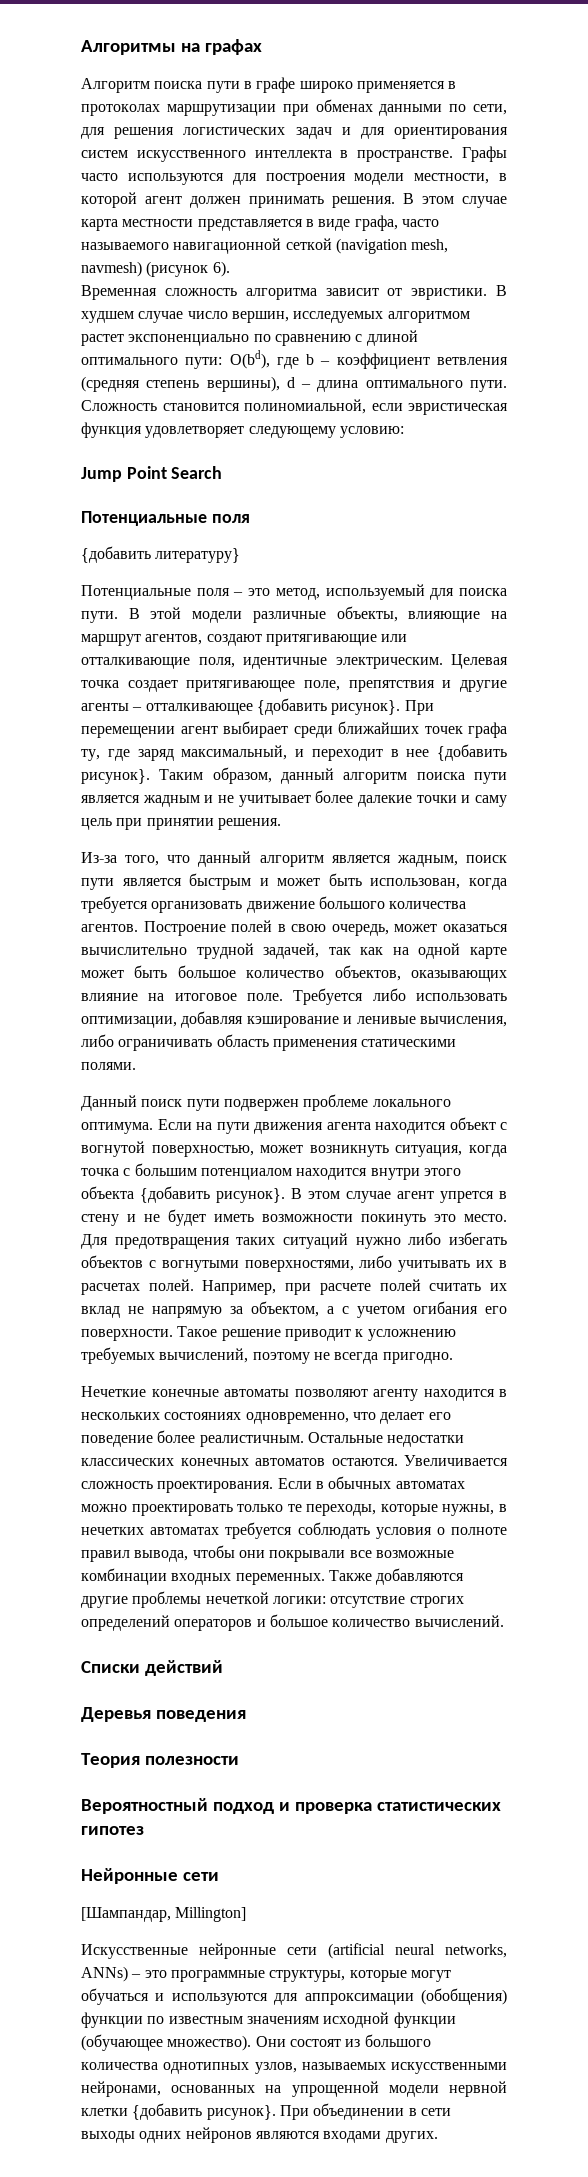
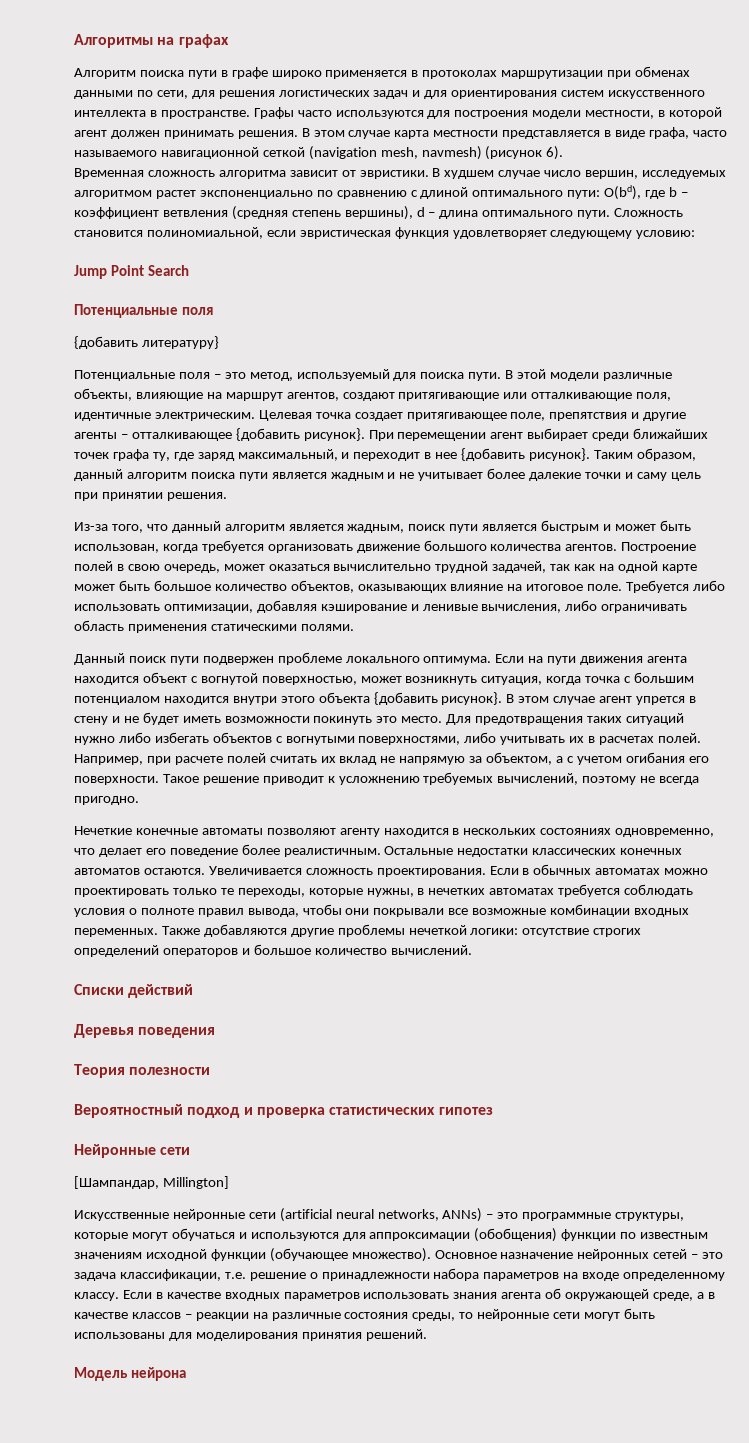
[255,2034,431,2047] [81,2062,507,2074] [81,2081,507,2097] [81,2103,451,2120] [81,2127,438,2143] Они состоят из большого количества однотипных узлов, называемых искусственными нейронами, основанных на упрощенной модели нервной клетки {добавить рисунок}. При объединении в сети выходы одних нейронов являются входами других. -> [434,1249,724,1261] [74,1268,726,1281] [74,1288,715,1301] [74,1308,655,1321] [74,1329,427,1341] [74,1367,187,1381] Основное назначение нейронных сетей – это задача классификации, т.е. решение о принадлежности набора параметров на входе определенному классу. Если в качестве входных параметров использовать знания агента об окружающей среде, а в качестве классов – реакции на различные состояния среды, то нейронные сети могут быть использованы для моделирования принятия решений. // Модель нейрона

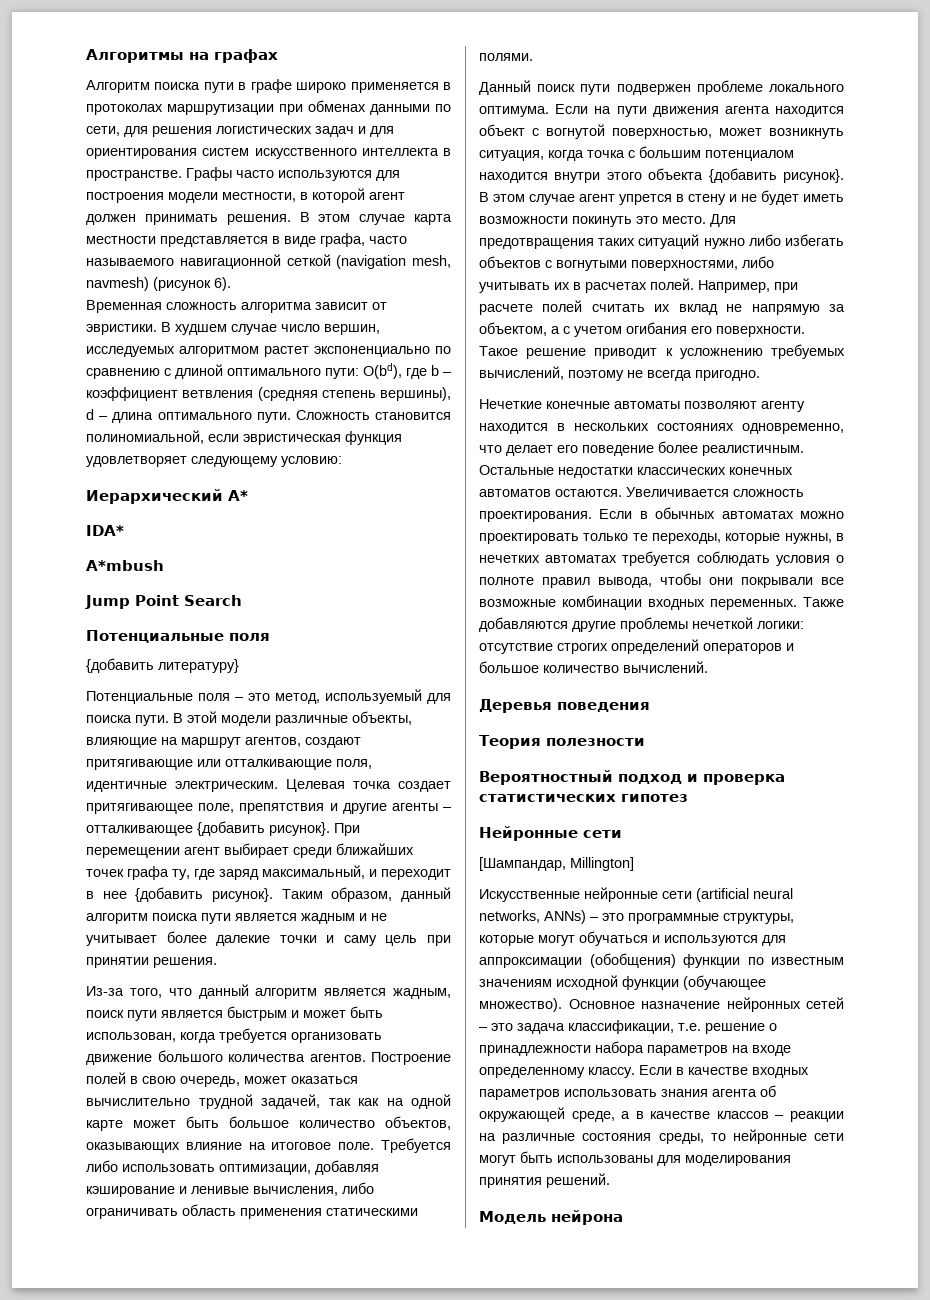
(696, 234) none -> [86,489,248,504] [86,525,124,536] [86,560,164,571] // Иерархический A* // IDA* // A*mbush
[74,984,194,998] // Списки действий -> (708, 667) none

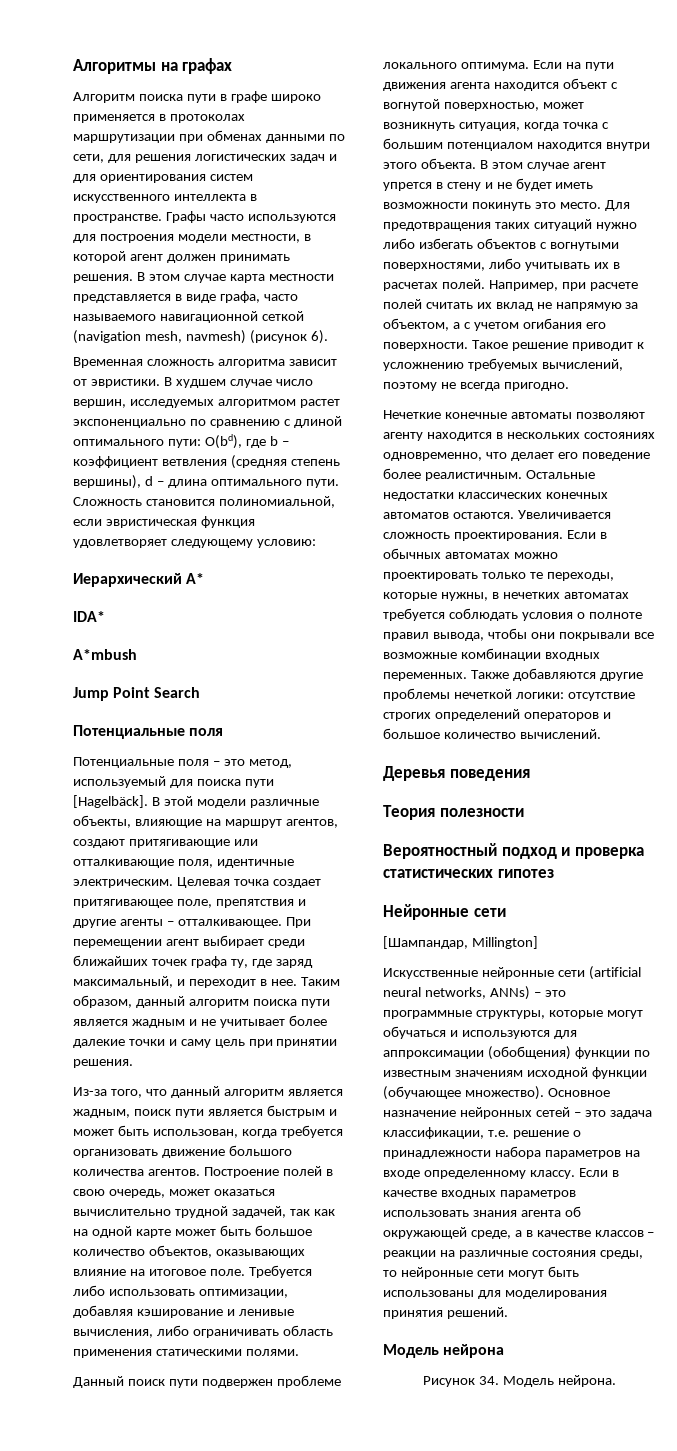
[86,658,239,673] // {добавить литературу} -> (224, 732) none
[135,715,169,726] пути. -> [244,779,274,788] [73,795,148,808] пути [Hagelbäck].
[86,821,330,836] отталкивающее {добавить рисунок}. -> [177,919,282,928] отталкивающее.
[102,887,273,902] нее {добавить рисунок}. -> [270,979,297,986] нее.
[648,168,844,183] объекта {добавить рисунок}. -> [420,158,476,169] объекта.
(623, 1217) none -> [423,1375,616,1387] // Рисунок 34. Модель нейрона.

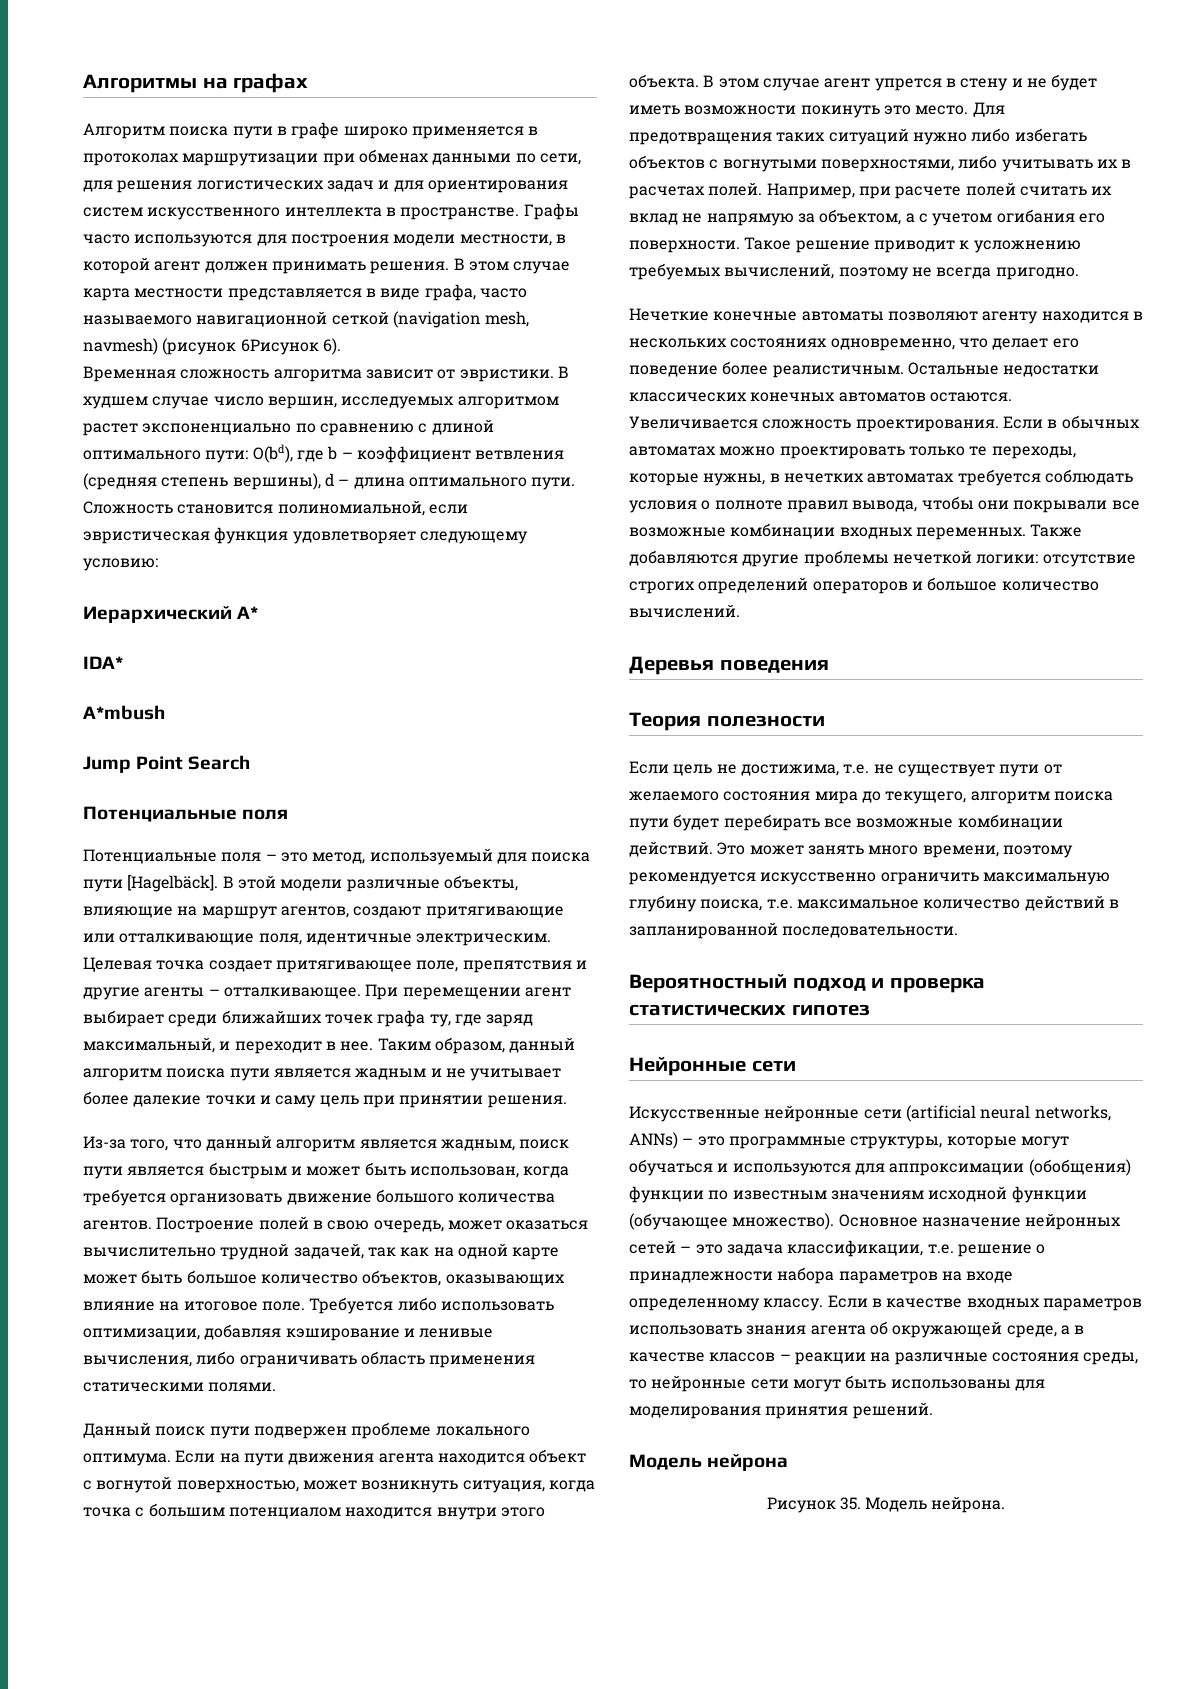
(307, 337) none -> [240,339,319,355] 6Рисунок
(524, 812) none -> [629,761,1062,777] [629,791,1113,804] [629,814,1063,831] [629,841,1073,858] [629,872,1110,885] [629,895,1119,912] [629,922,959,939] // Если цель не достижима, т.е. не существует пути от желаемого состояния мира до текущего, алгоритм поиска пути будет перебирать все возможные комбинации действий. Это может занять много времени, поэтому рекомендуется искусственно ограничить максимальную глубину поиска, т.е. максимальное количество действий в запланированной последовательности.
[383,936,538,949] // [Шампандар, Millington] -> (796, 1066) none
[479,1376,500,1385] 34. -> [839,1497,861,1510] 35.

